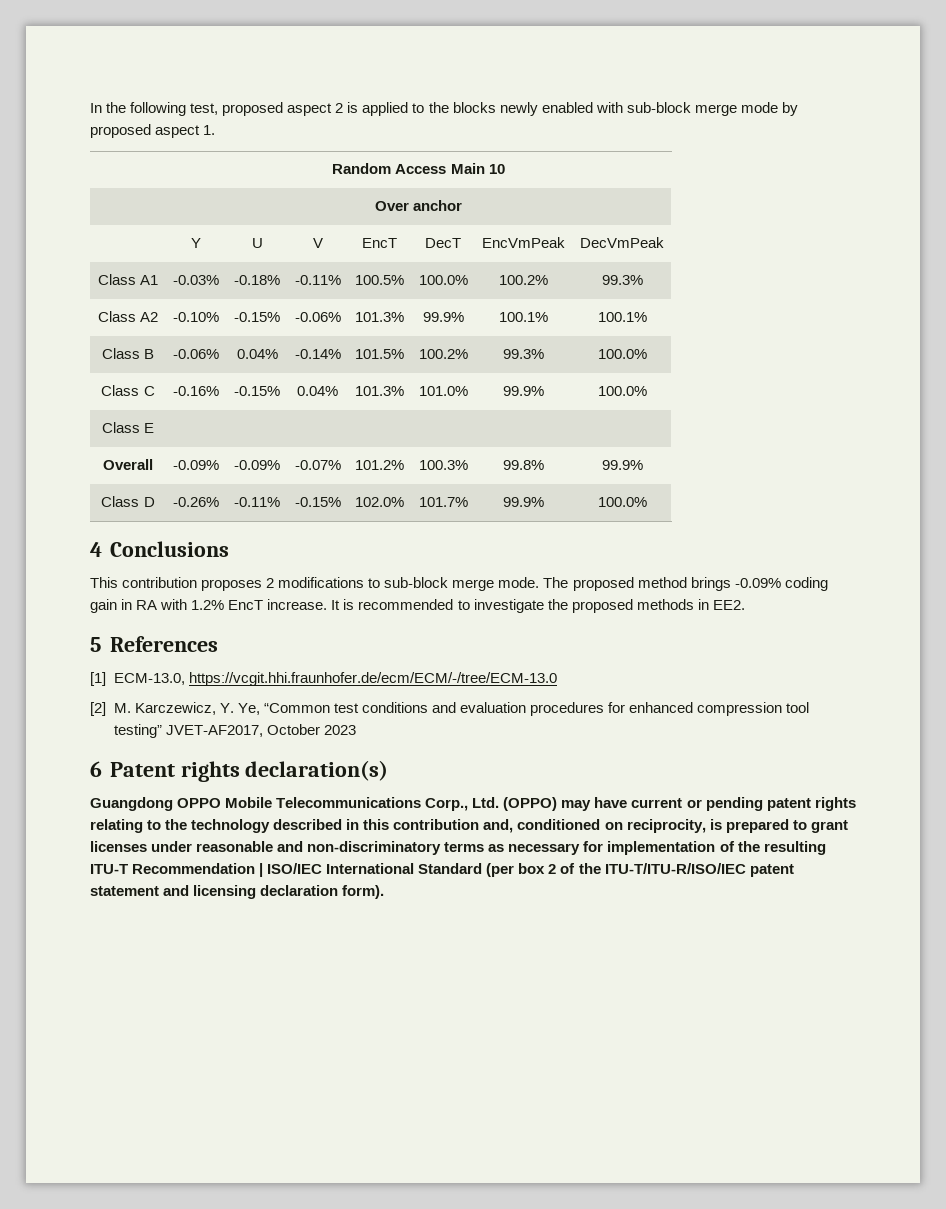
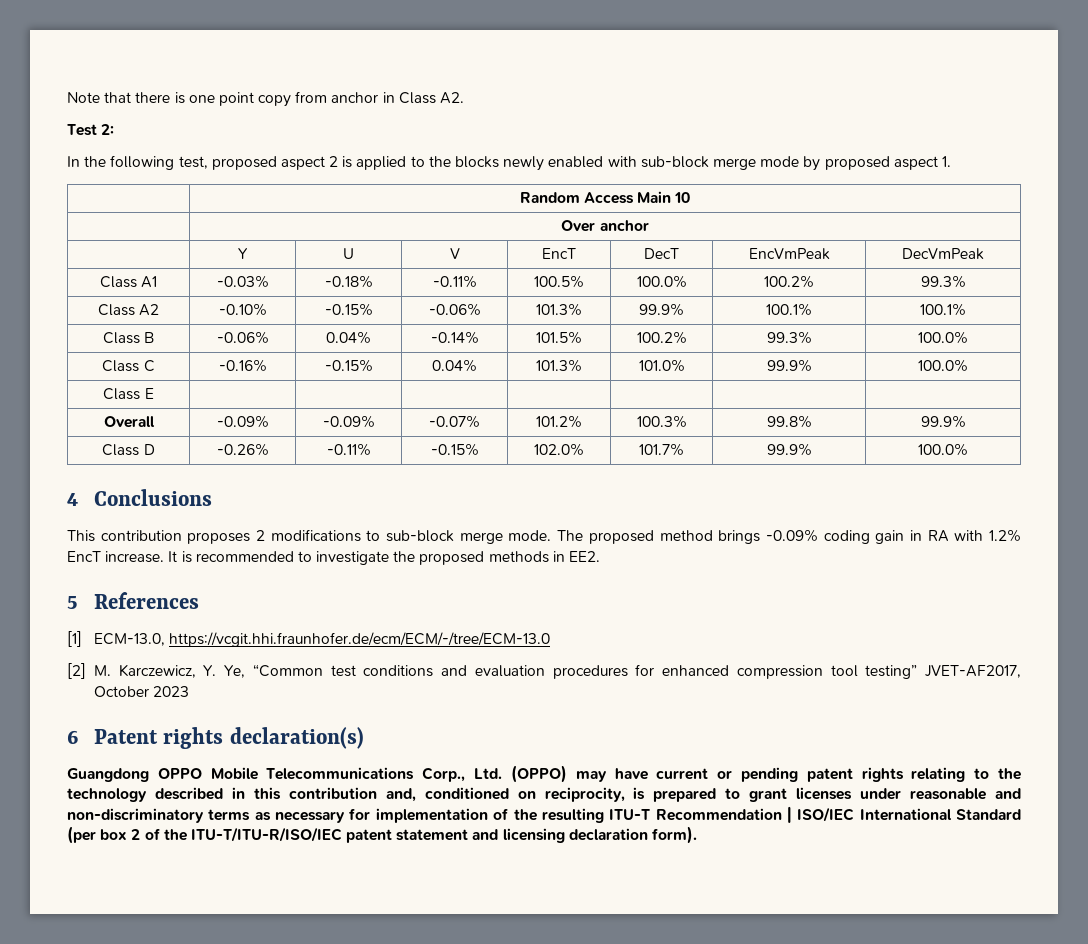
(90, 108) none -> [67,91,465,107] [67,124,115,136] Note that there is one point copy from anchor in Class A2. // Test 2: //

